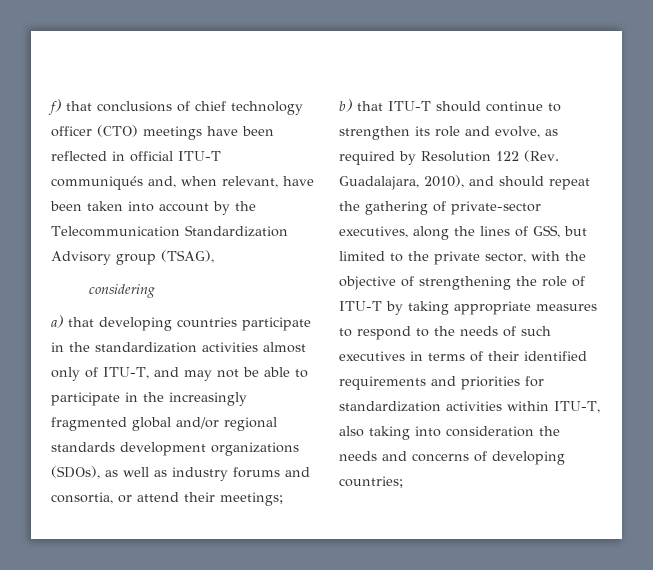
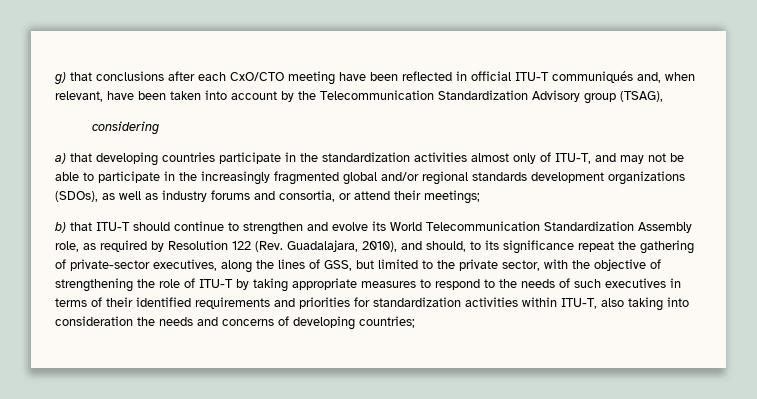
[48,99,61,115] f) -> [54,72,66,85] g)
[177,101,303,115] [51,125,202,140] of chief technology officer (CTO) meetings -> [168,71,335,85] after each CxO/CTO meeting
[415,126,540,138] its role and evolve, -> [307,221,692,233] [55,241,79,252] and evolve its World Telecommunication Standardization Assembly role,
[499,176,544,187] should -> [426,240,574,254] should, to its significance

